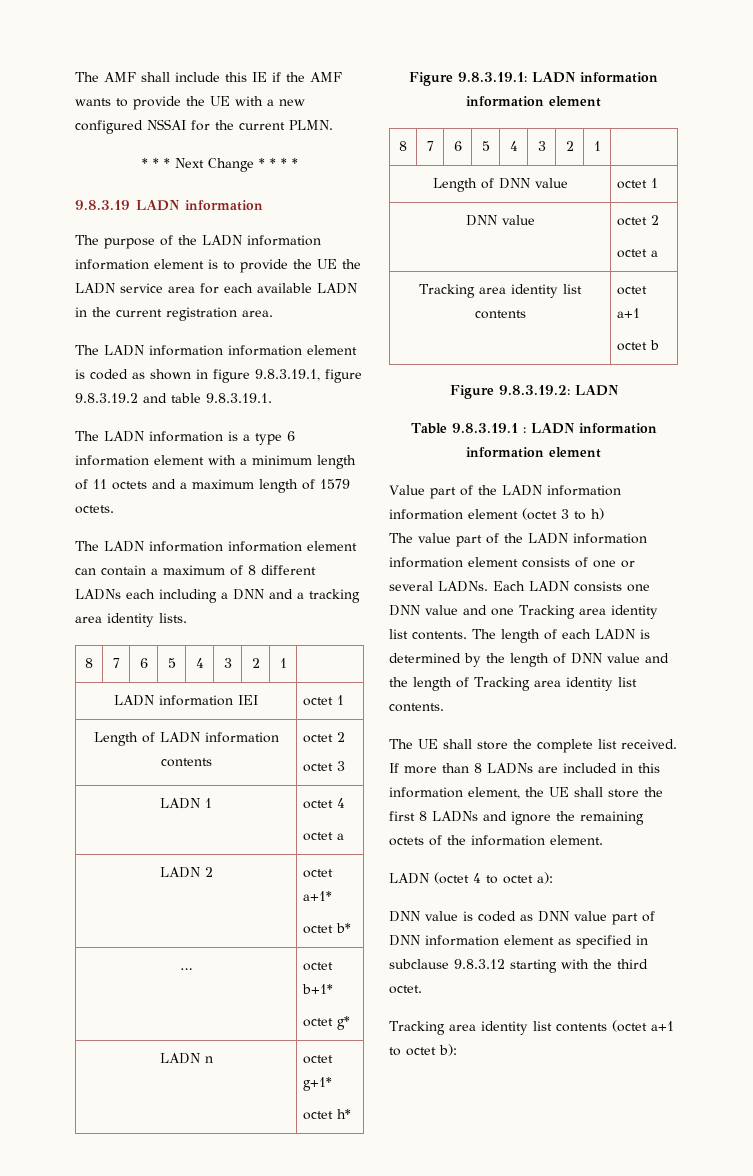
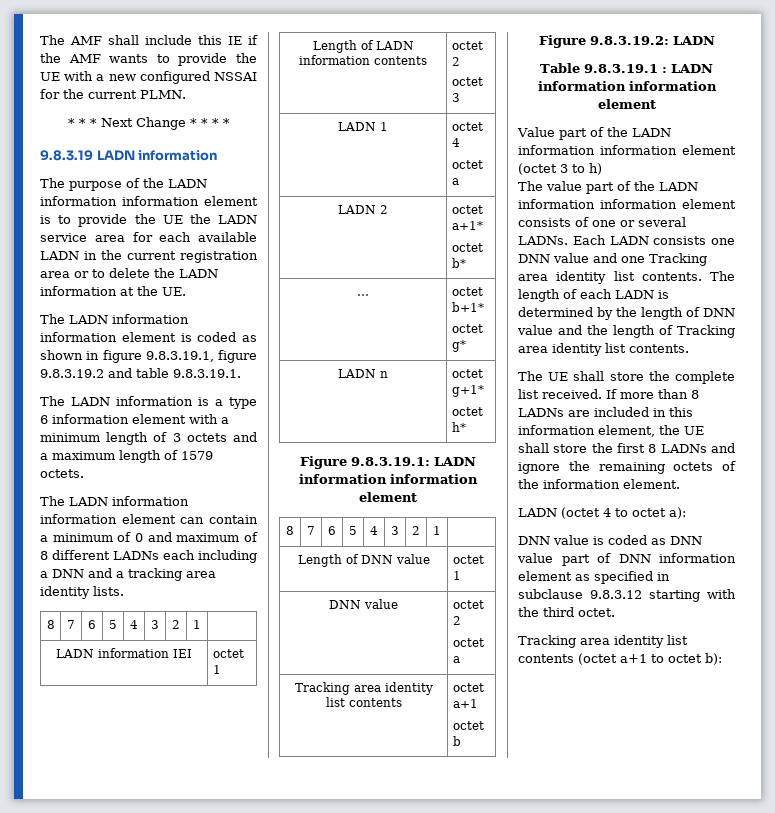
[242,310,273,317] area. -> [40,268,218,278] [40,286,186,296] area or to delete the LADN information at the UE.
[93,479,107,489] 11 -> [172,433,181,442] 3
(158, 571) none -> [52,532,172,542] minimum of 0 and

